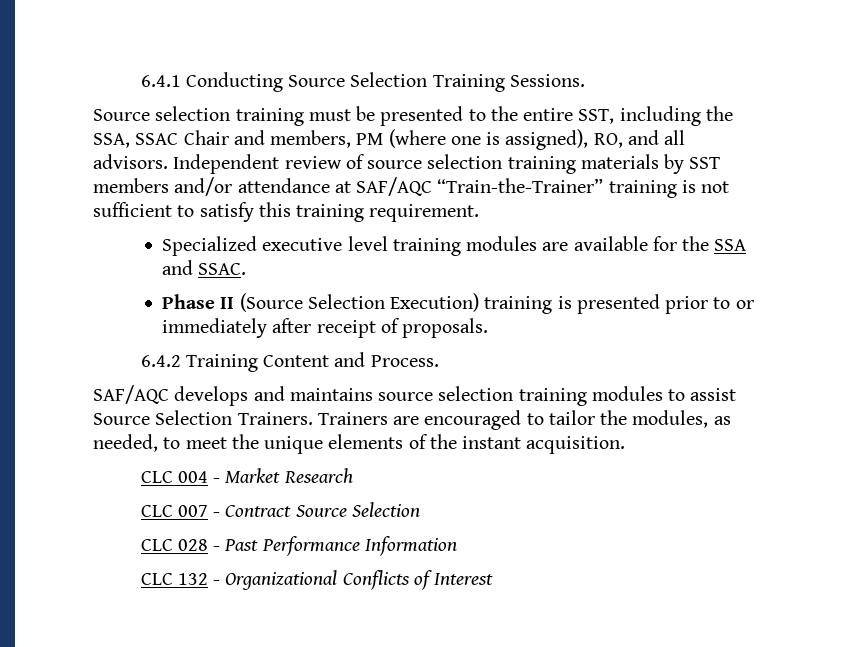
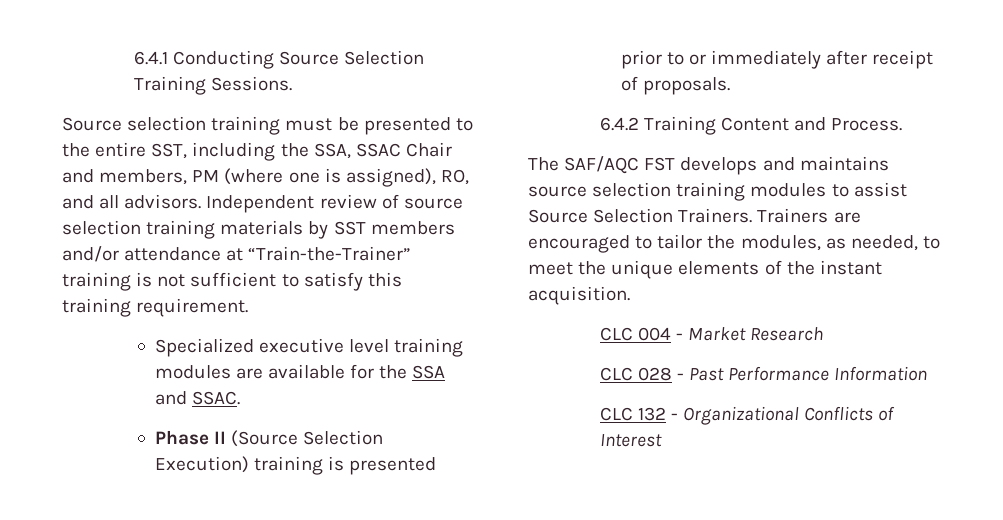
[356,177,433,196] SAF/AQC -> (244, 254) none
[93,385,169,404] SAF/AQC -> [528,156,676,174] The SAF/AQC FST
[140,502,420,517] // CLC 007 - Contract Source Selection -> (824, 334) none

